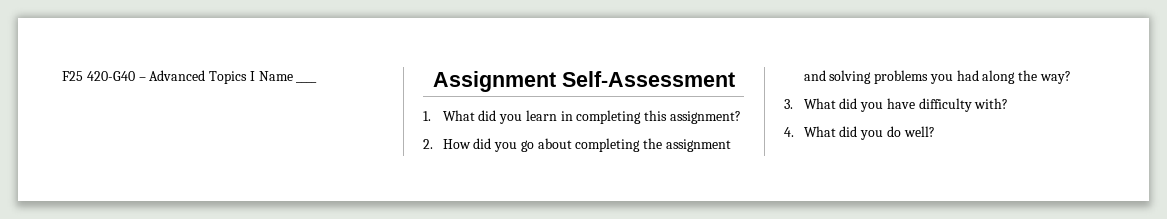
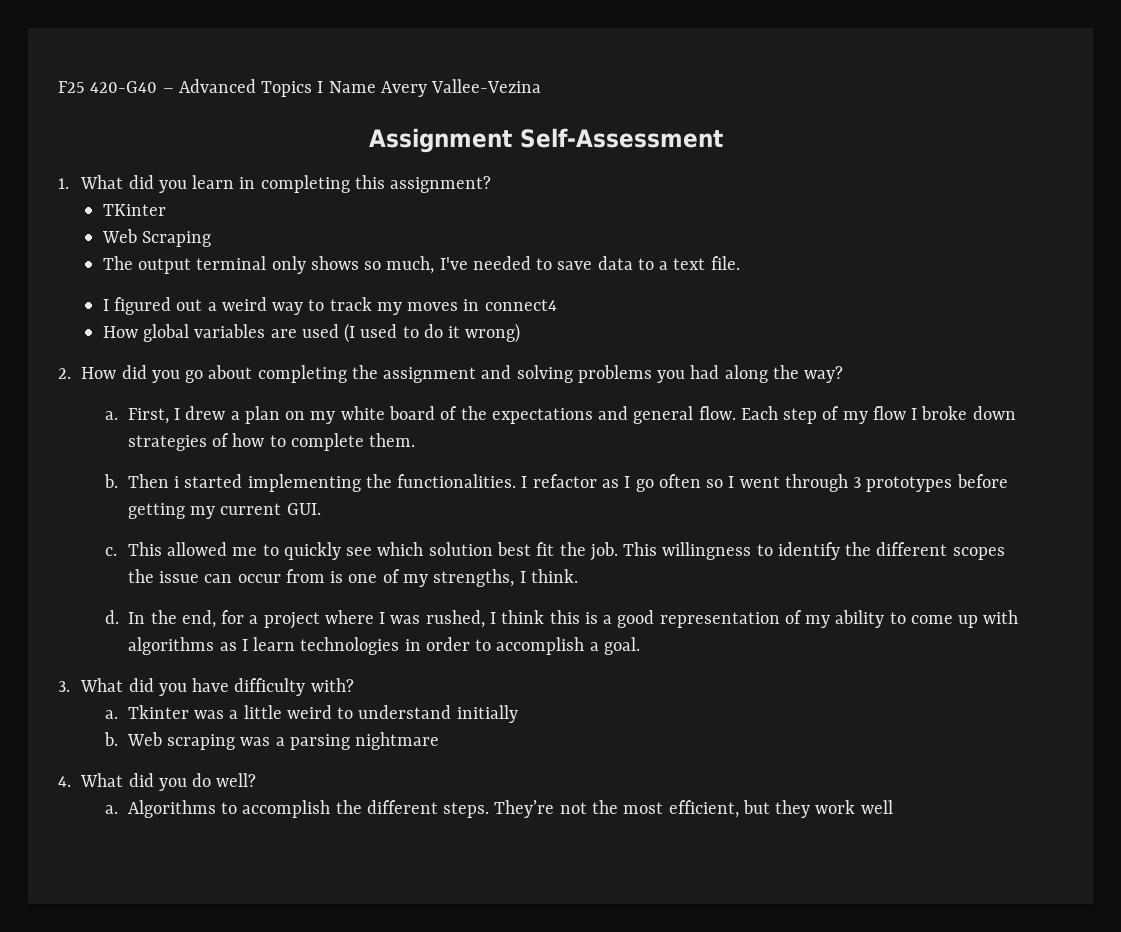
[296,81,318,83] ____ -> [380,79,542,97] Avery Vallee-Vezina
(741, 117) none -> [102,204,166,216] [101,229,212,247] [102,256,740,274] [102,297,557,315] [102,323,521,343] // TKinter // Web Scraping // The output terminal only shows so much, I've needed to save data to a text file. // I figured out a weird way to track my moves in connect4 // How global variables are used (I used to do it wrong)
(1071, 77) none -> [104,406,1016,424] [127,433,416,451] [103,474,1008,492] [127,503,321,519] [104,542,1005,561] [127,569,578,587] [104,610,1019,629] [128,637,640,655] // a. First, I drew a plan on my white board of the expectations and general flow. Each step of my flow I broke down strategies of how to complete them. // b. Then i started implementing the functionalities. I refactor as I go often so I went through 3 prototypes before getting my current GUI. // c. This allowed me to quickly see which solution best fit the job. This willingness to identify the different scopes the issue can occur from is one of my strengths, I think. // d. In the end, for a project where I was rushed, I think this is a good representation of my ability to come up with algorithms as I learn technologies in order to accomplish a goal.
(1009, 103) none -> [104,705,518,723] [103,732,440,750] // a. Tkinter was a little weird to understand initially // b. Web scraping was a parsing nightmare
(935, 131) none -> [104,800,893,818] // a. Algorithms to accomplish the different steps. They’re not the most efficient, but they work well

